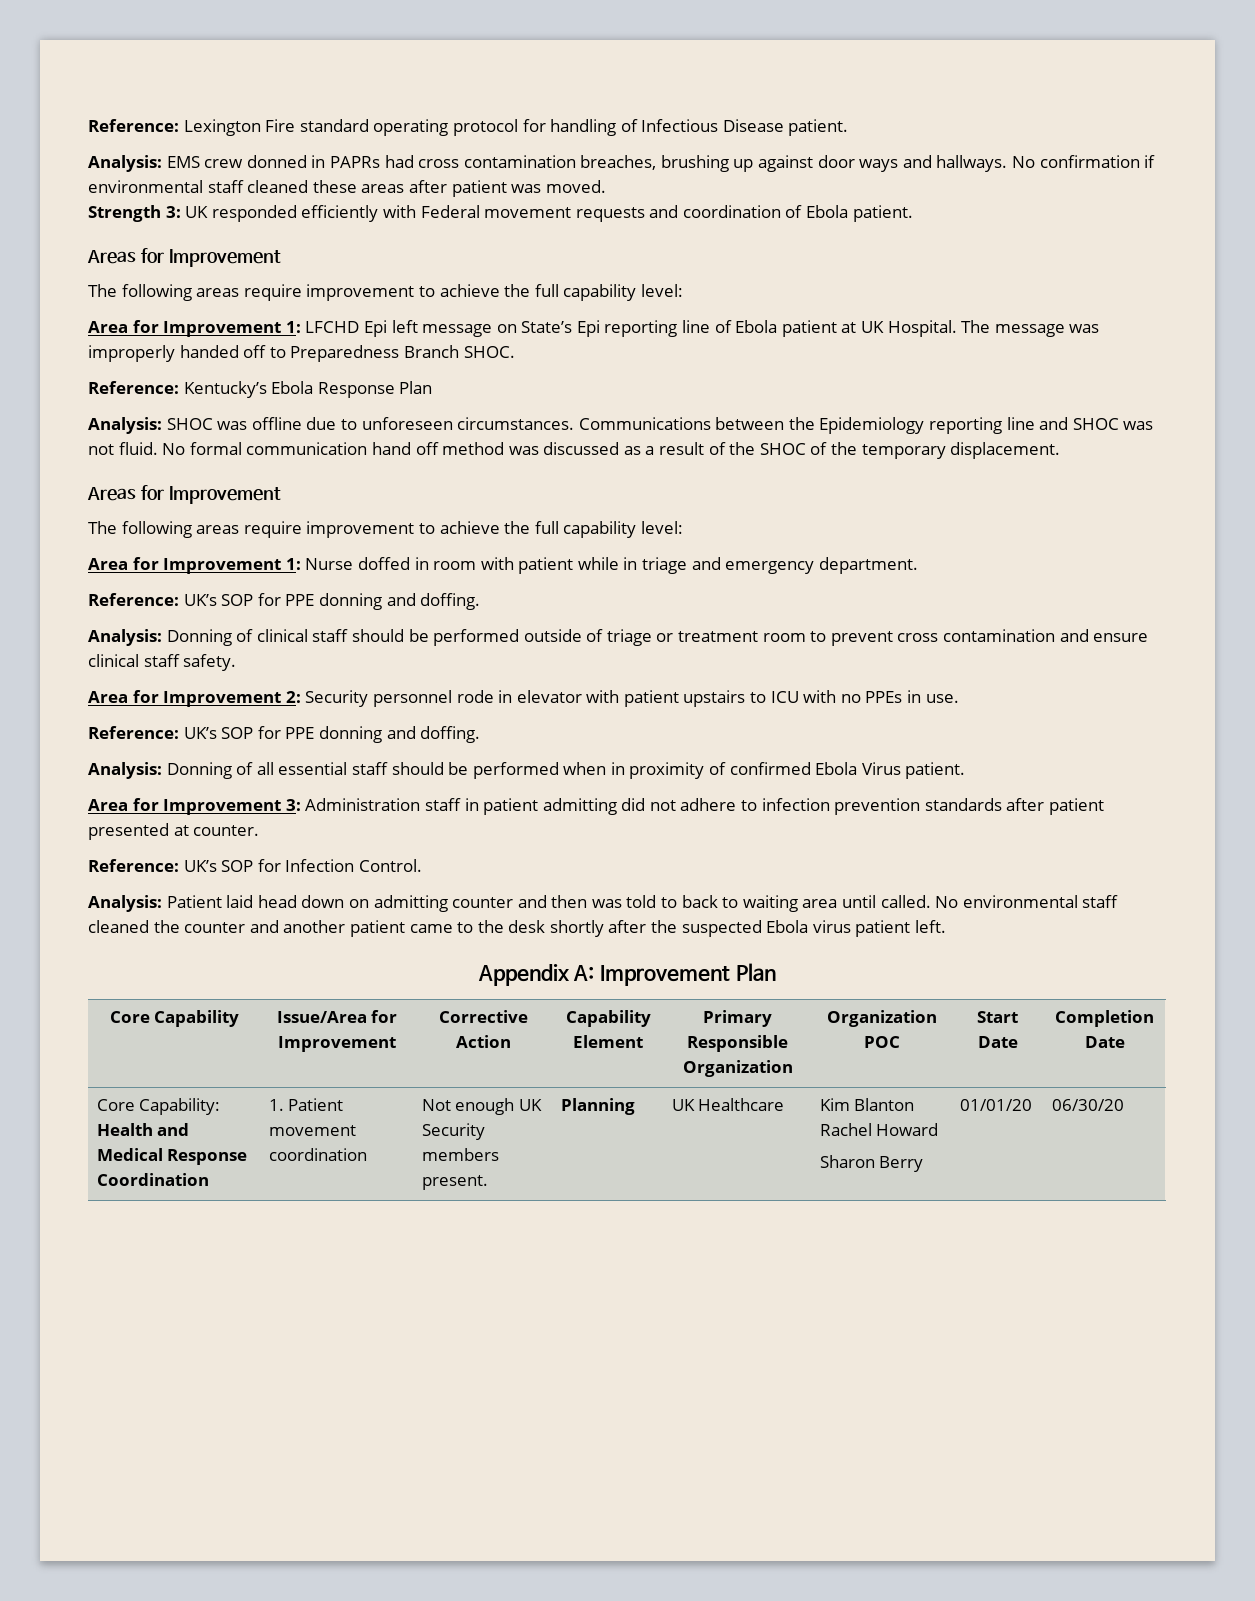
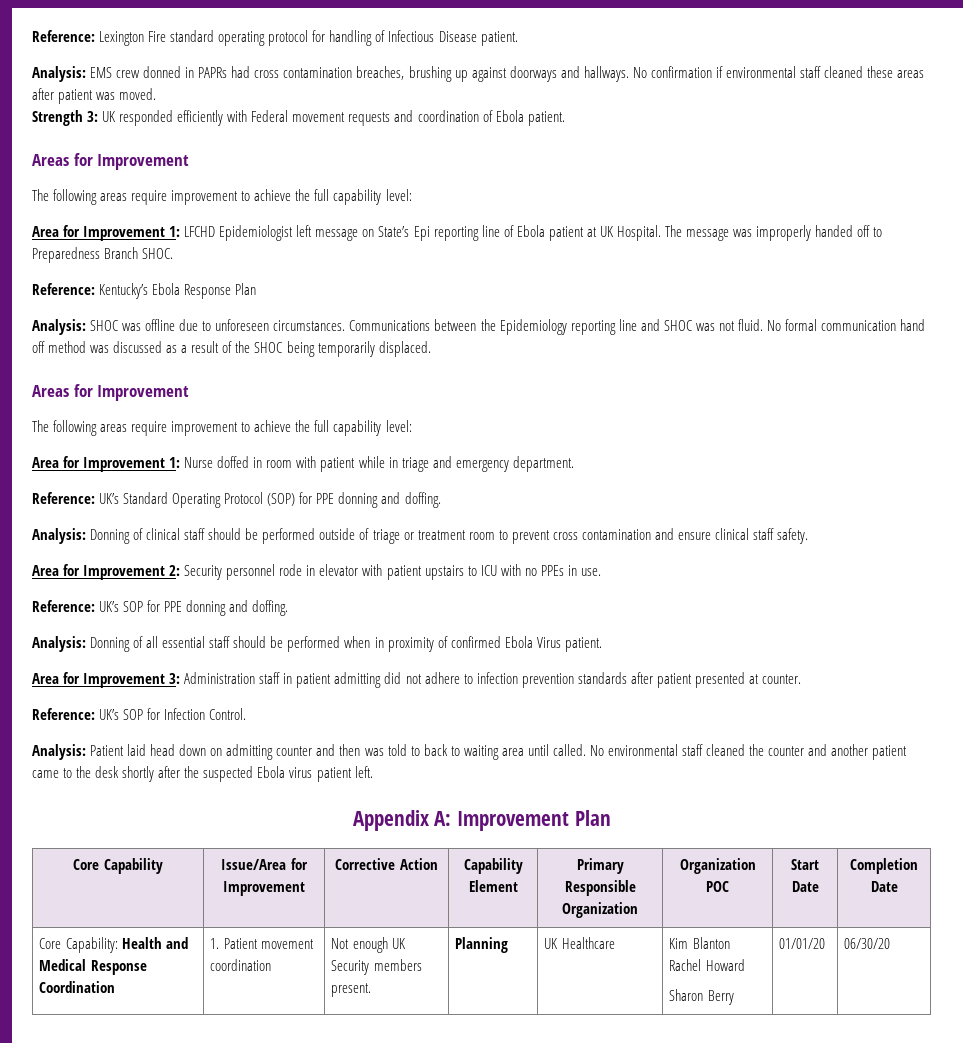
[817,155,899,172] door ways -> [509,66,557,82] doorways
[363,320,387,337] Epi -> [219,225,294,241] Epidemiologist
[810,442,1061,459] of the temporary displacement. -> [286,341,431,357] being temporarily displaced.
[221,594,254,606] SOP -> [123,492,296,508] Standard Operating Protocol (SOP)

